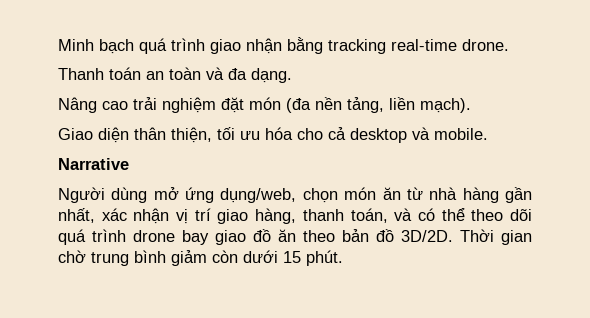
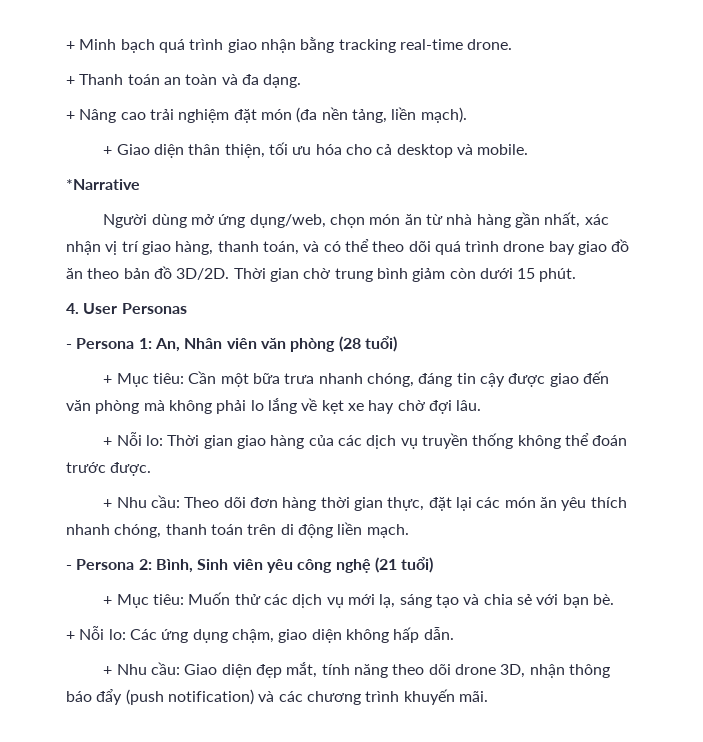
(58, 45) none -> [66,41,75,50] +
(509, 45) none -> [66,76,75,85] +
(292, 75) none -> [66,111,75,120] +
(471, 105) none -> [103,146,113,155] +
[58,158,129,170] Narrative -> [66,179,140,190] *Narrative
(343, 258) none -> [66,303,187,314] [66,336,397,352] [103,371,609,387] [66,398,482,414] [103,432,628,449] [66,462,152,476] [103,495,627,511] [66,522,409,538] [66,557,434,573] [103,592,614,608] [66,626,454,643] [103,662,610,678] [66,689,488,705] // 4. User Personas // - Persona 1: An, Nhân viên văn phòng (28 tuổi) // + Mục tiêu: Cần một bữa trưa nhanh chóng, đáng tin cậy được giao đến văn phòng mà không phải lo lắng về kẹt xe hay chờ đợi lâu. // + Nỗi lo: Thời gian giao hàng của các dịch vụ truyền thống không thể đoán trước được. // + Nhu cầu: Theo dõi đơn hàng thời gian thực, đặt lại các món ăn yêu thích nhanh chóng, thanh toán trên di động liền mạch. // - Persona 2: Bình, Sinh viên yêu công nghệ (21 tuổi) // + Mục tiêu: Muốn thử các dịch vụ mới lạ, sáng tạo và chia sẻ với bạn bè. // + Nỗi lo: Các ứng dụng chậm, giao diện không hấp dẫn. // + Nhu cầu: Giao diện đẹp mắt, tính năng theo dõi drone 3D, nhận thông báo đẩy (push notification) và các chương trình khuyến mãi.

